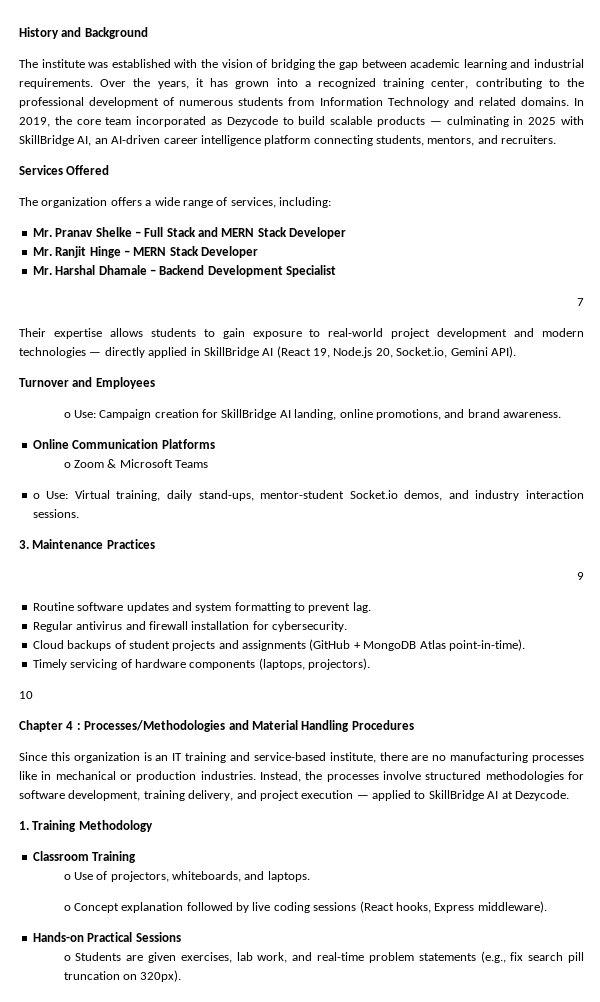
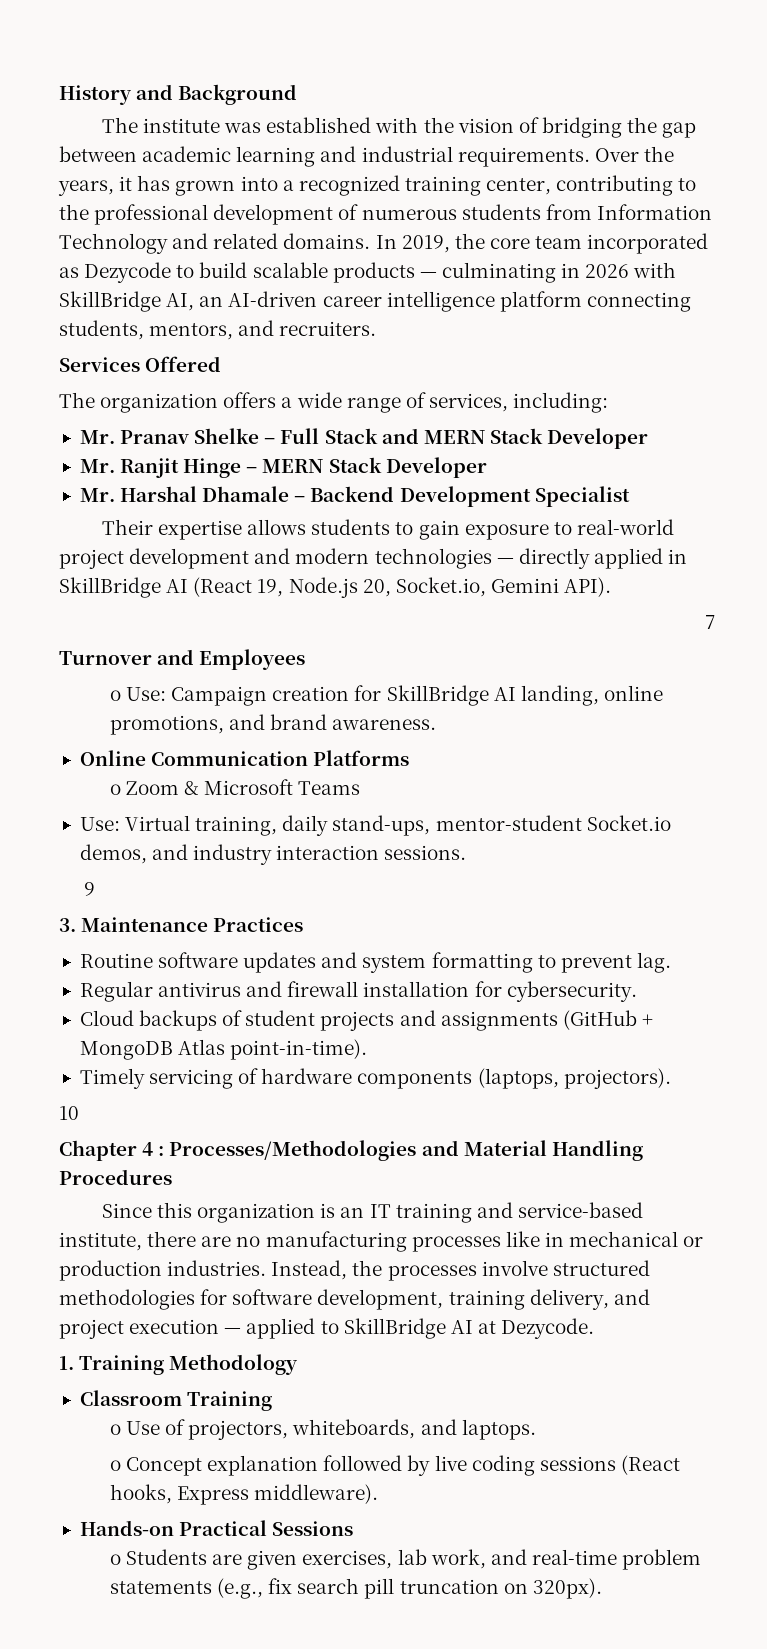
[528,117,557,125] 2025 -> [585,264,630,278] 2026
[577,298,584,306] // 7 -> (630, 496) none
(516, 352) none -> [705,615,715,629] // 7
[32,493,40,499] o -> (361, 788) none
(79, 513) none -> [84,882,96,896] // 9
[577,572,584,580] // 9 -> (304, 924) none

